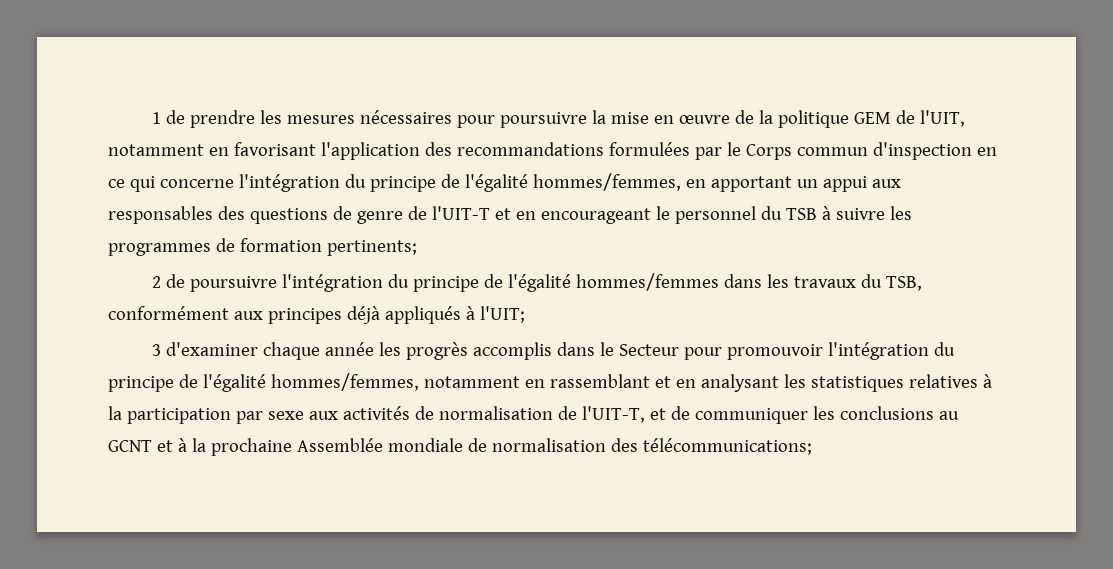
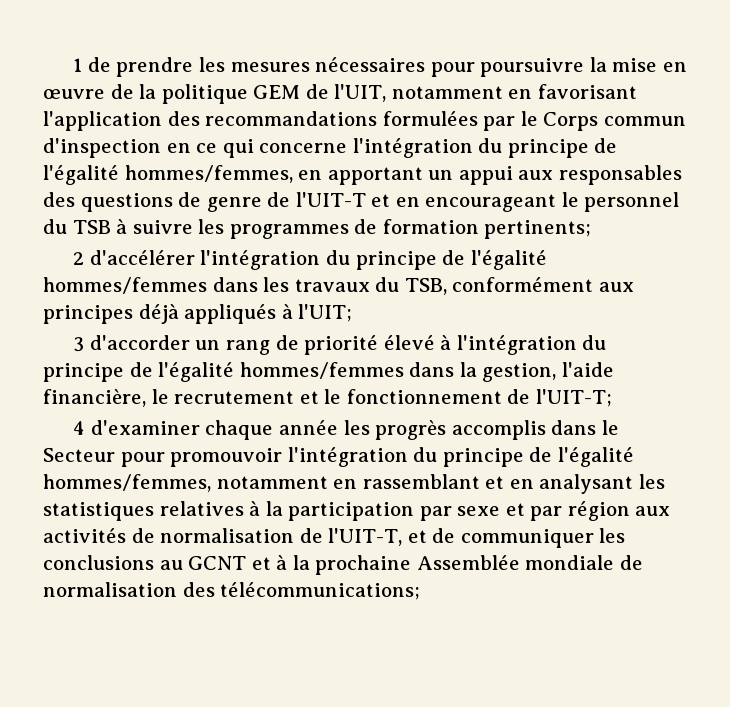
[165,274,277,292] de poursuivre -> [89,250,195,265] d'accélérer
(161, 350) none -> [89,335,607,355] [43,362,614,382] [43,389,612,407] [73,421,86,435] d'accorder un rang de priorité élevé à l'intégration du principe de l'égalité hommes/femmes dans la gestion, l'aide financière, le recrutement et le fonctionnement de l'UIT-T; // 4
(304, 415) none -> [505,501,630,521] et par région

